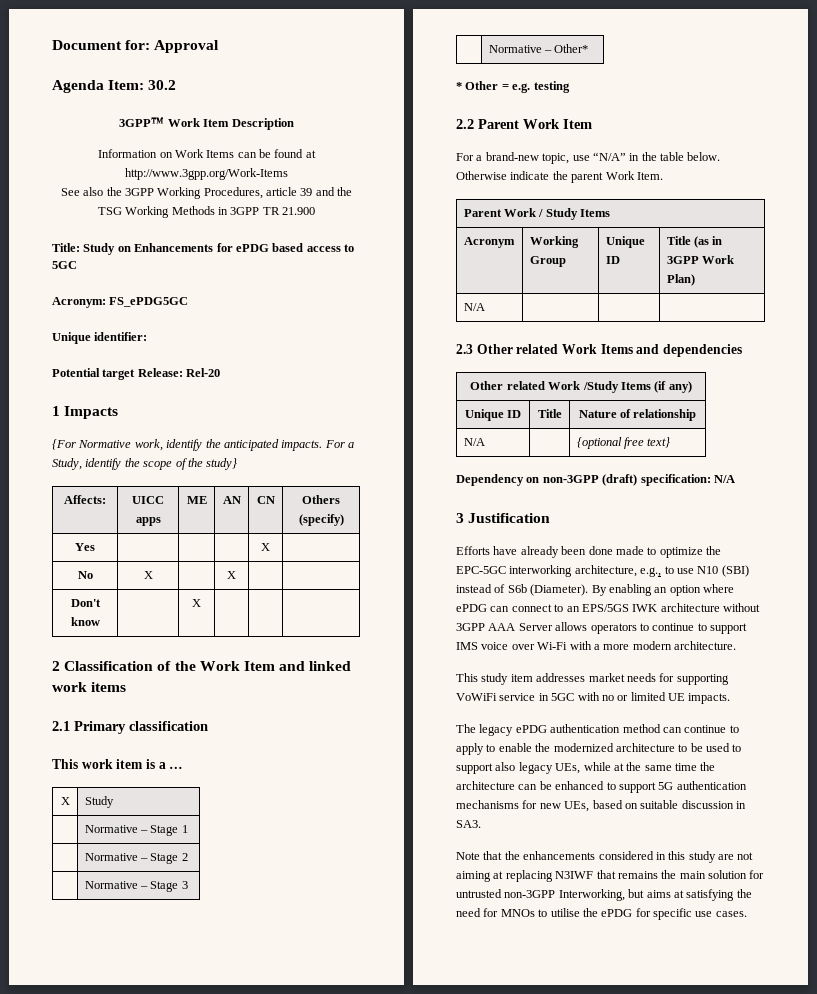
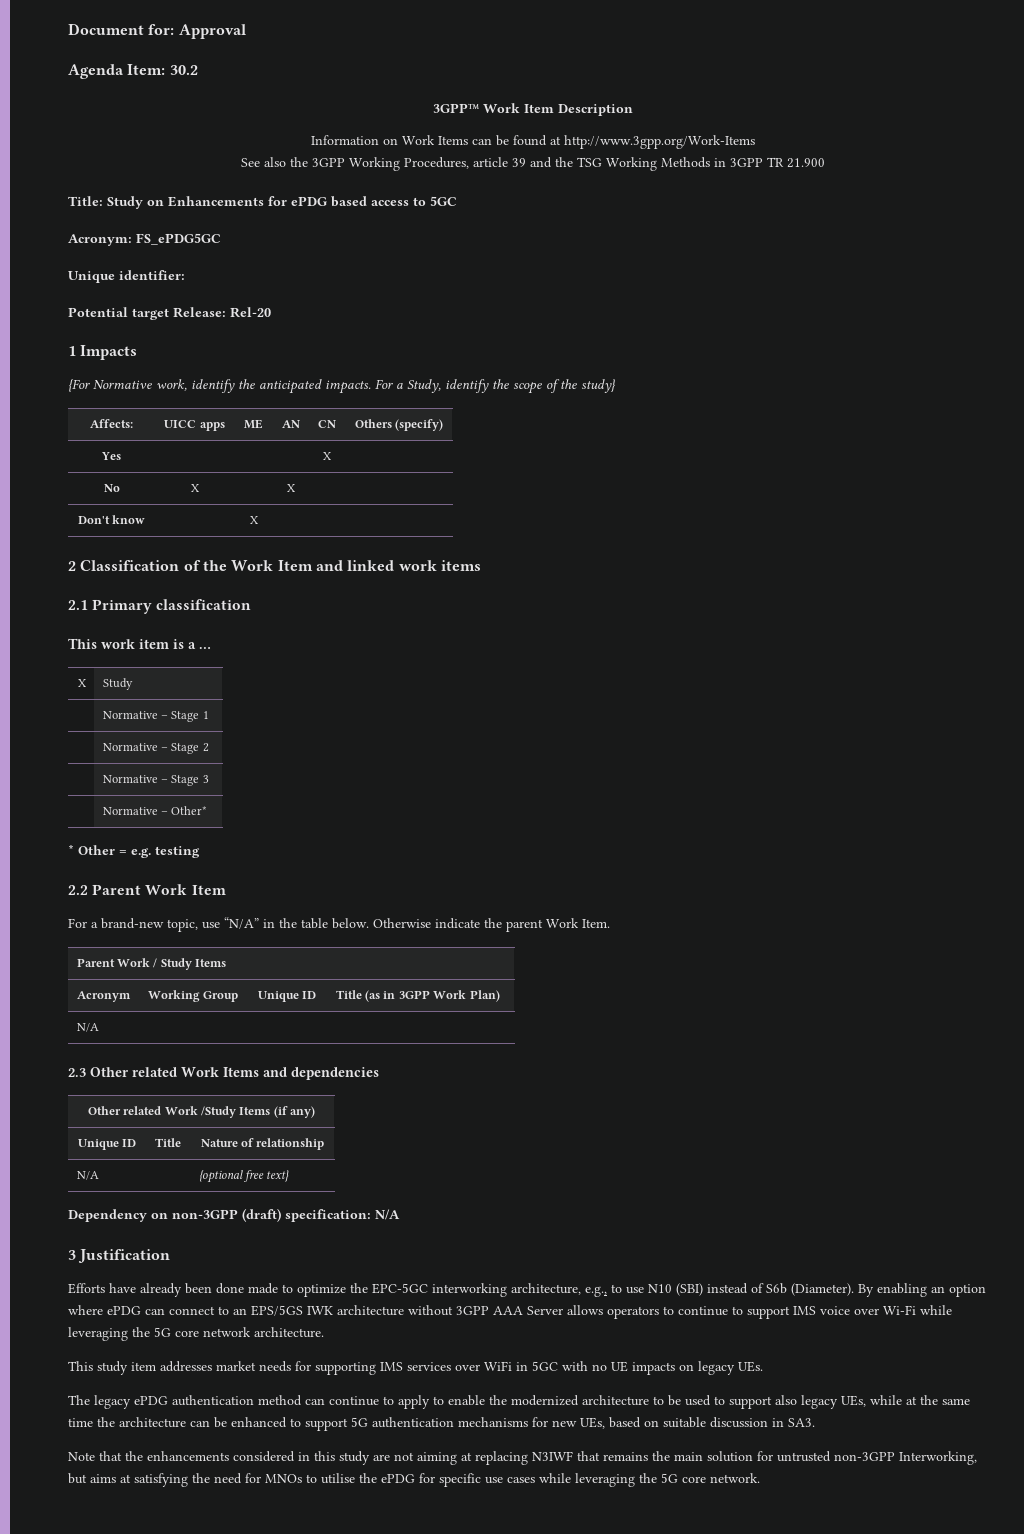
[569,641,672,650] with a more modern -> [920,1305,952,1315] [68,1327,251,1341] while leveraging the 5G core network
[456,692,731,704] VoWiFi service in 5GC with no or limited UE impacts. -> [380,1361,763,1375] IMS services over WiFi in 5GC with no UE impacts on legacy UEs.
[715,911,747,917] cases. -> [507,1473,760,1487] cases while leveraging the 5G core network.

